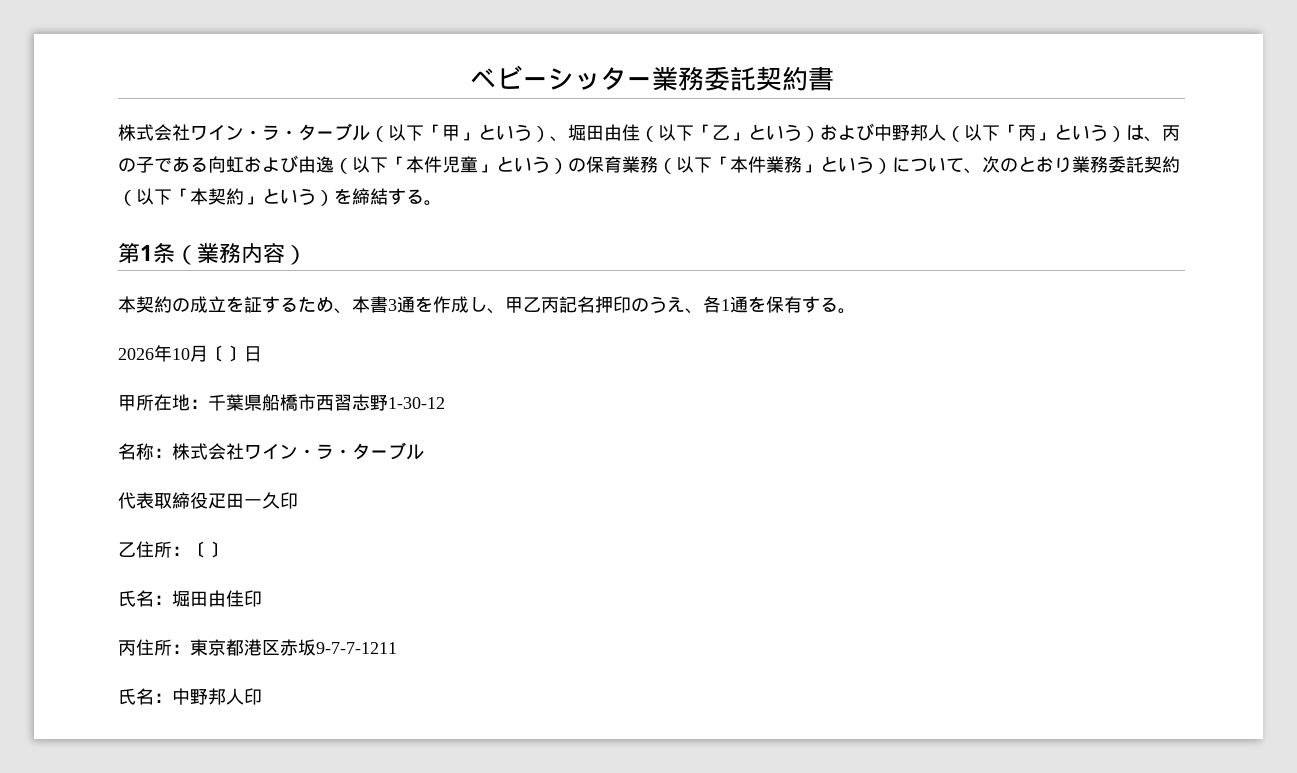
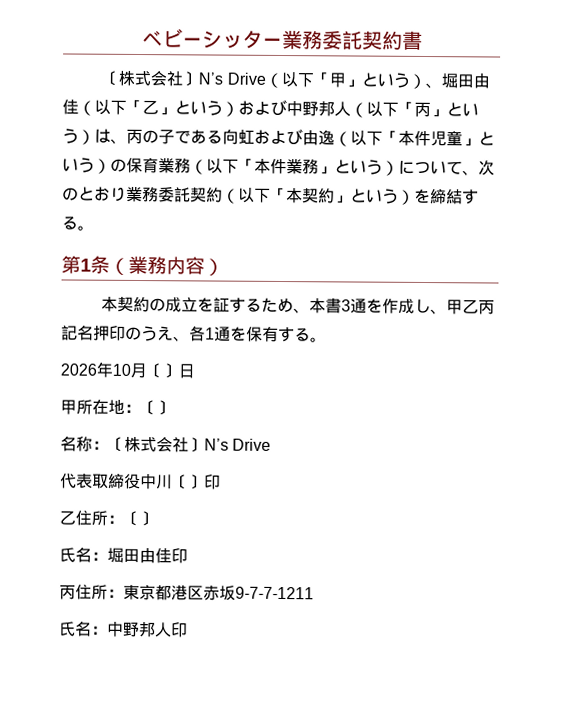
[118,123,370,141] 株式会社ワイン・ラ・ターブル -> [102,70,266,87] 〔株式会社〕N’s Drive
[208,394,445,411] 千葉県船橋市西習志野1-30-12 -> [140,400,173,416] 〔〕
[172,442,424,460] 株式会社ワイン・ラ・ターブル -> [108,436,272,453] 〔株式会社〕N’s Drive
[208,492,280,509] 疋田一久 -> [140,474,205,490] 中川〔〕

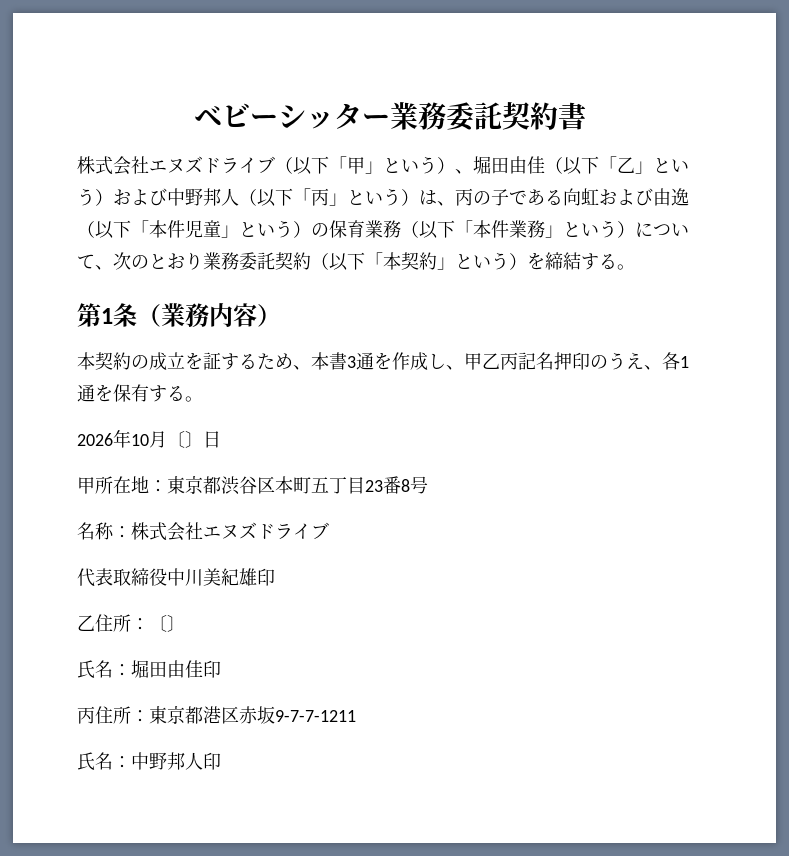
[102,70,266,87] 〔株式会社〕N’s Drive -> [77,156,275,175] 株式会社エヌズドライブ
[140,400,173,416] 〔〕 -> [167,476,428,495] 東京都渋谷区本町五丁目23番8号
[108,436,272,453] 〔株式会社〕N’s Drive -> [131,522,329,541] 株式会社エヌズドライブ
[172,474,205,490] 〔〕 -> [203,568,257,586] 美紀雄

